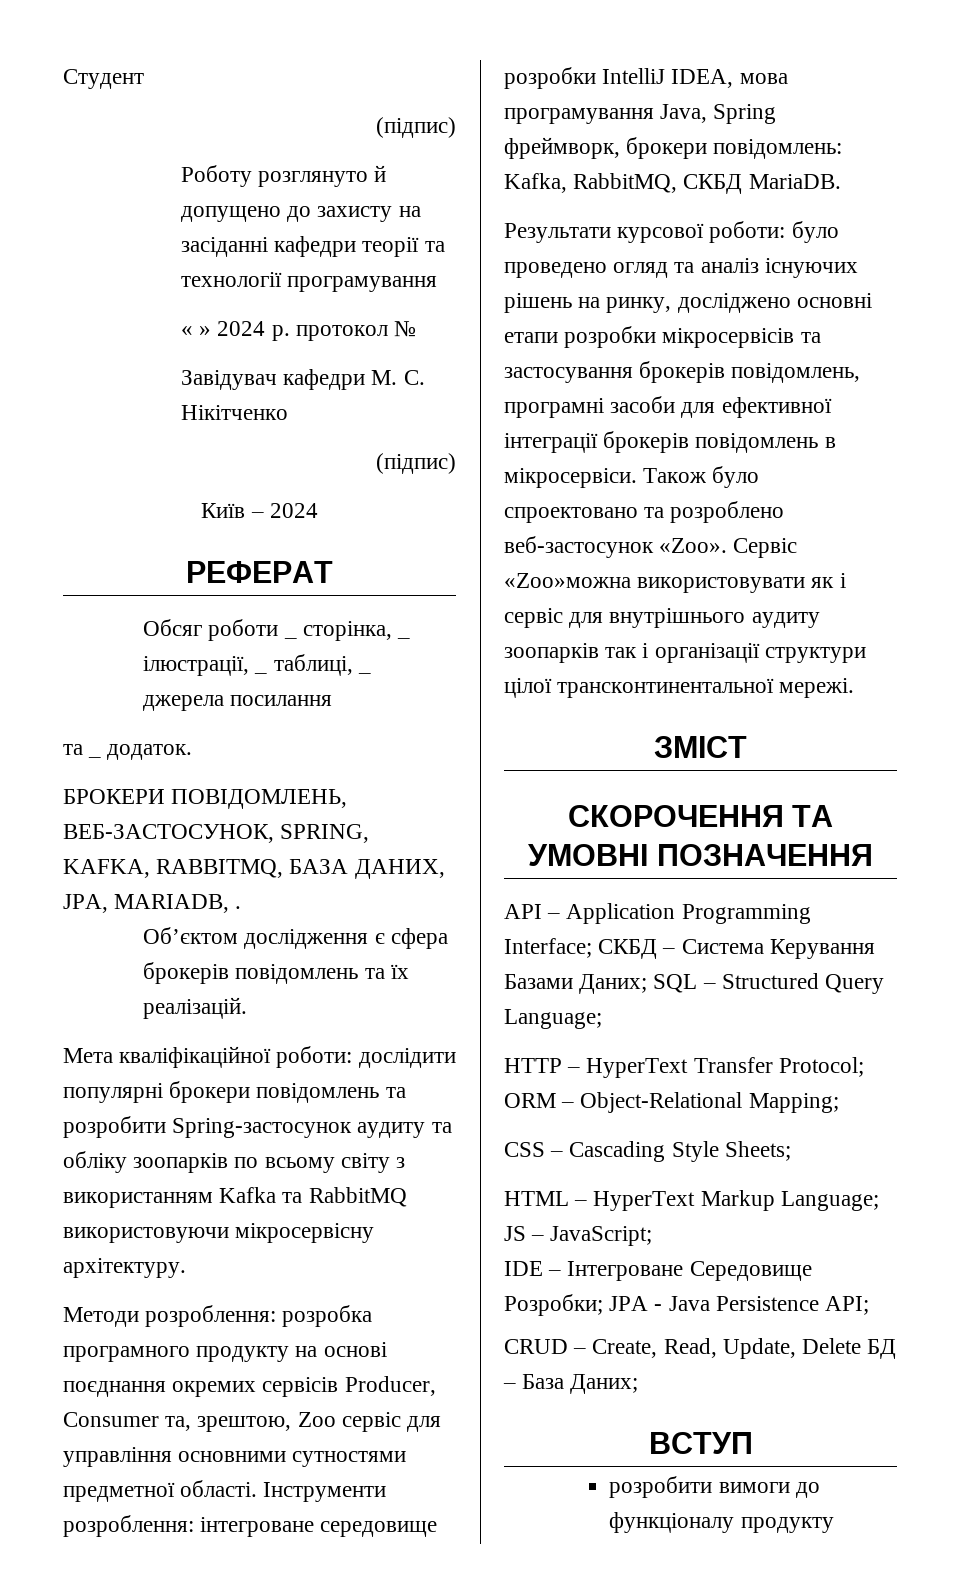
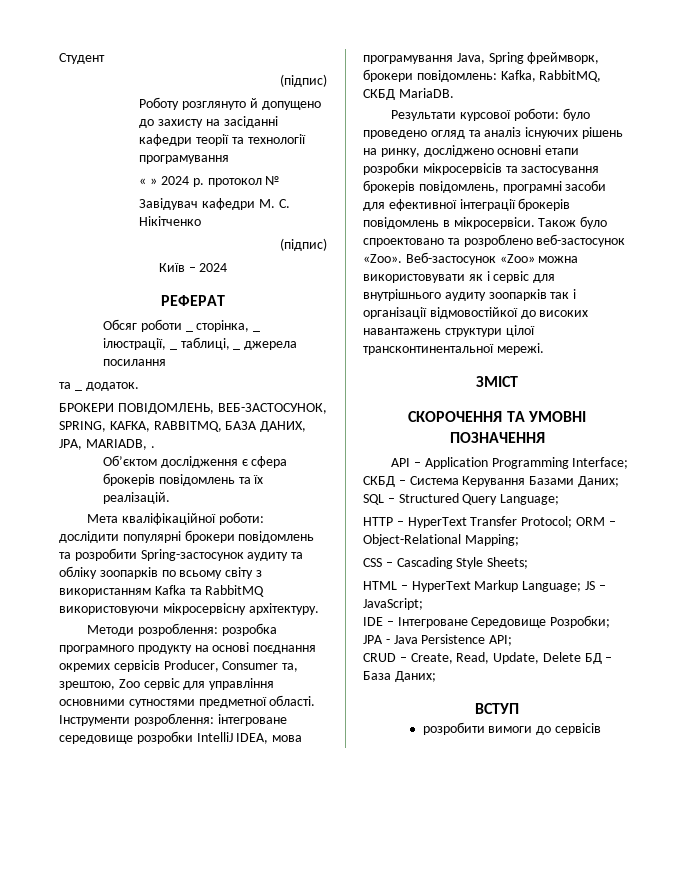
[733,538,798,558] [504,573,631,588] Сервіс «Zoo»можна -> [405,252,579,265] Веб-застосунок «Zoo» можна
(760, 653) none -> [429,307,589,319] [363,328,441,335] відмовостійкої до високих навантажень
[609,1512,834,1533] функціоналу продукту -> [554,723,601,735] сервісів

